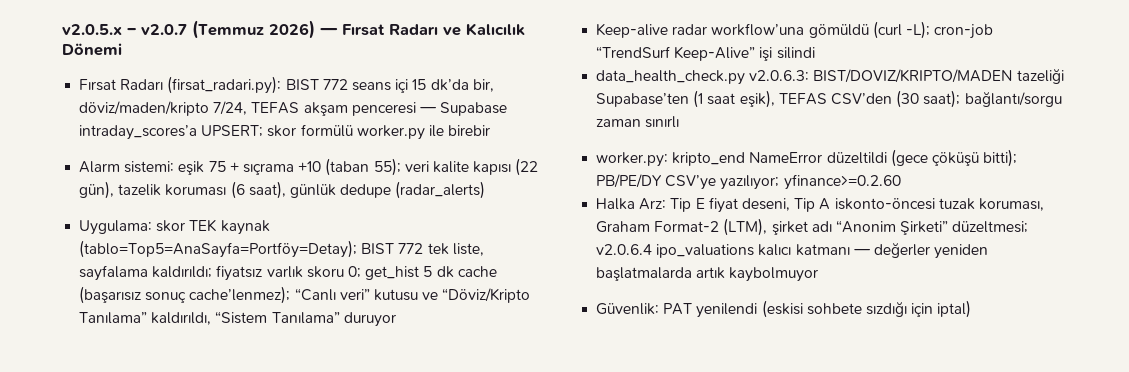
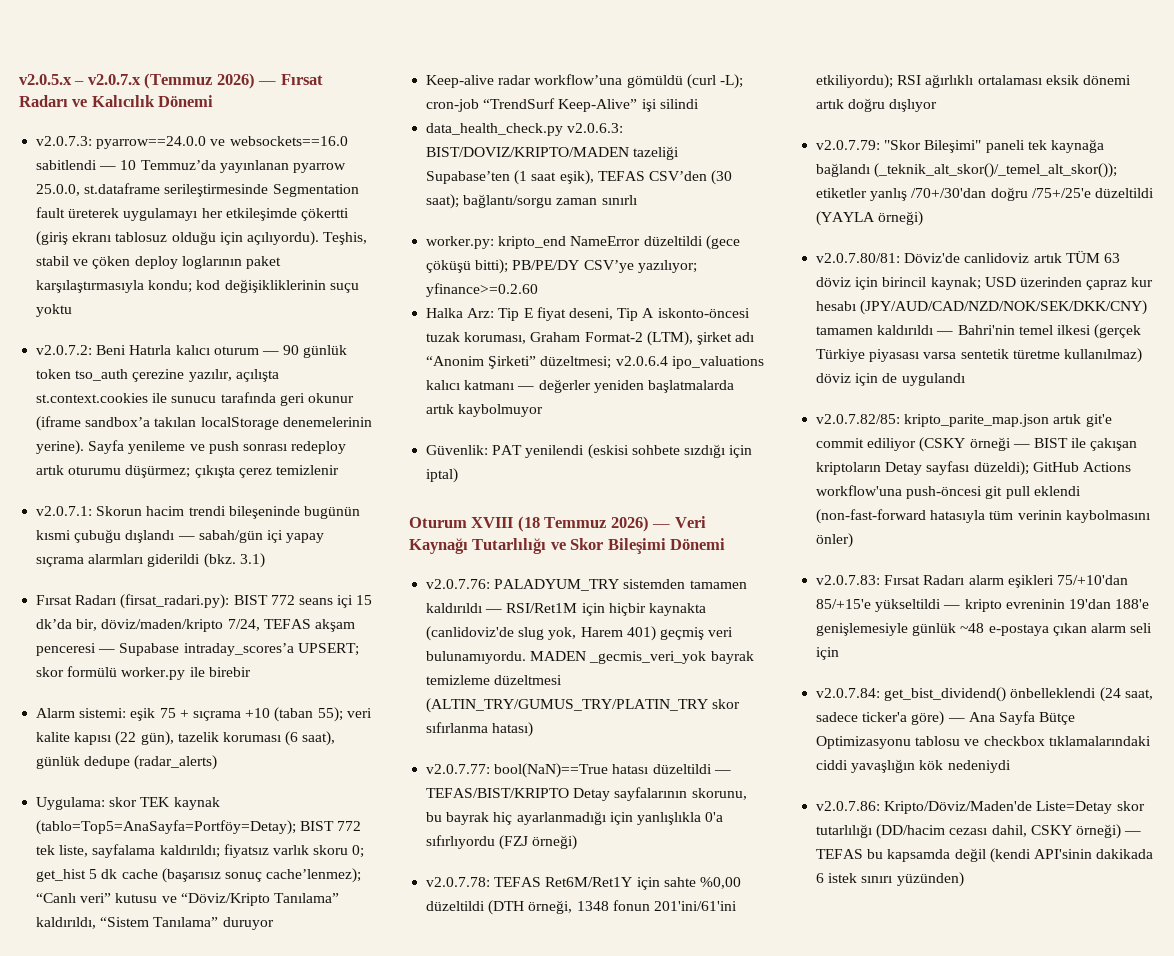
[141,24,187,35] v2.0.7 -> [87,74,141,85] v2.0.7.x
(122, 49) none -> [36,136,348,149] [36,160,346,173] [36,183,359,197] [36,207,349,221] [36,231,368,246] [36,256,281,269] [36,279,359,293] [36,304,73,317] [36,345,348,358] [36,369,279,382] [36,392,354,406] [36,416,372,431] [36,440,347,455] [36,465,339,478] [36,506,360,519] [36,529,325,543] [36,553,265,568] // v2.0.7.3: pyarrow==24.0.0 ve websockets==16.0 sabitlendi — 10 Temmuz’da yayınlanan pyarrow 25.0.0, st.dataframe serileştirmesinde Segmentation fault üreterek uygulamayı her etkileşimde çökertti (giriş ekranı tablosuz olduğu için açılıyordu). Teşhis, stabil ve çöken deploy loglarının paket karşılaştırmasıyla kondu; kod değişikliklerinin suçu yoktu // v2.0.7.2: Beni Hatırla kalıcı oturum — 90 günlük token tso_auth çerezine yazılır, açılışta st.context.cookies ile sunucu tarafında geri okunur (iframe sandbox’a takılan localStorage denemelerinin yerine). Sayfa yenileme ve push sonrası redeploy artık oturumu düşürmez; çıkışta çerez temizlenir // v2.0.7.1: Skorun hacim trendi bileşeninde bugünün kısmi çubuğu dışlandı — sabah/gün içi yapay sıçrama alarmları giderildi (bkz. 3.1)
(972, 309) none -> [409,516,706,532] [409,538,726,554] [426,579,747,591] [426,603,706,616] [426,626,734,641] [426,651,754,664] [426,675,563,685] [426,698,741,713] [426,722,534,737] [426,763,731,778] [426,787,747,801] [426,811,724,825] [426,835,578,850] [426,877,741,890] [426,900,737,915] [816,74,1131,89] [816,98,938,112] [816,139,1104,153] [816,163,1118,178] [816,187,1154,201] [816,211,924,226] [816,251,1120,263] [816,277,1154,290] [816,300,1148,315] [816,324,1142,339] [816,348,1142,363] [816,373,966,386] [816,414,1112,427] [816,437,1138,452] [816,461,1131,476] [816,485,1081,499] [816,509,1151,524] [816,533,854,548] [816,575,1128,588] [816,599,1150,612] [816,623,1153,636] [816,647,840,660] [816,687,1153,702] [816,711,1076,726] [816,736,1151,749] [816,759,1011,773] [816,801,1145,814] [816,824,1142,839] [816,848,1154,863] [816,872,964,887] // Oturum XVIII (18 Temmuz 2026) — Veri Kaynağı Tutarlılığı ve Skor Bileşimi Dönemi // v2.0.7.76: PALADYUM_TRY sistemden tamamen kaldırıldı — RSI/Ret1M için hiçbir kaynakta (canlidoviz'de slug yok, Harem 401) geçmiş veri bulunamıyordu. MADEN _gecmis_veri_yok bayrak temizleme düzeltmesi (ALTIN_TRY/GUMUS_TRY/PLATIN_TRY skor sıfırlanma hatası) // v2.0.7.77: bool(NaN)==True hatası düzeltildi — TEFAS/BIST/KRIPTO Detay sayfalarının skorunu, bu bayrak hiç ayarlanmadığı için yanlışlıkla 0'a sıfırlıyordu (FZJ örneği) // v2.0.7.78: TEFAS Ret6M/Ret1Y için sahte %0,00 düzeltildi (DTH örneği, 1348 fonun 201'ini/61'ini etkiliyordu); RSI ağırlıklı ortalaması eksik dönemi artık doğru dışlıyor // v2.0.7.79: "Skor Bileşimi" paneli tek kaynağa bağlandı (_teknik_alt_skor()/_temel_alt_skor()); etiketler yanlış /70+/30'dan doğru /75+/25'e düzeltildi (YAYLA örneği) // v2.0.7.80/81: Döviz'de canlidoviz artık TÜM 63 döviz için birincil kaynak; USD üzerinden çapraz kur hesabı (JPY/AUD/CAD/NZD/NOK/SEK/DKK/CNY) tamamen kaldırıldı — Bahri'nin temel ilkesi (gerçek Türkiye piyasası varsa sentetik türetme kullanılmaz) döviz için de uygulandı // v2.0.7.82/85: kripto_parite_map.json artık git'e commit ediliyor (CSKY örneği — BIST ile çakışan kriptoların Detay sayfası düzeldi); GitHub Actions workflow'una push-öncesi git pull eklendi (non-fast-forward hatasıyla tüm verinin kaybolmasını önler) // v2.0.7.83: Fırsat Radarı alarm eşikleri 75/+10'dan 85/+15'e yükseltildi — kripto evreninin 19'dan 188'e genişlemesiyle günlük ~48 e-postaya çıkan alarm seli için // v2.0.7.84: get_bist_dividend() önbelleklendi (24 saat, sadece ticker'a göre) — Ana Sayfa Bütçe Optimizasyonu tablosu ve checkbox tıklamalarındaki ciddi yavaşlığın kök nedeniydi // v2.0.7.86: Kripto/Döviz/Maden'de Liste=Detay skor tutarlılığı (DD/hacim cezası dahil, CSKY örneği) — TEFAS bu kapsamda değil (kendi API'sinin dakikada 6 istek sınırı yüzünden)

